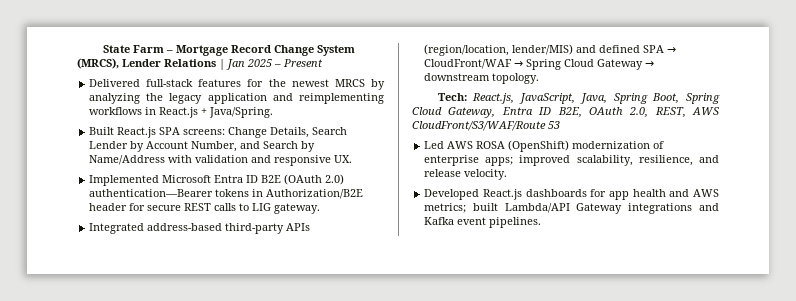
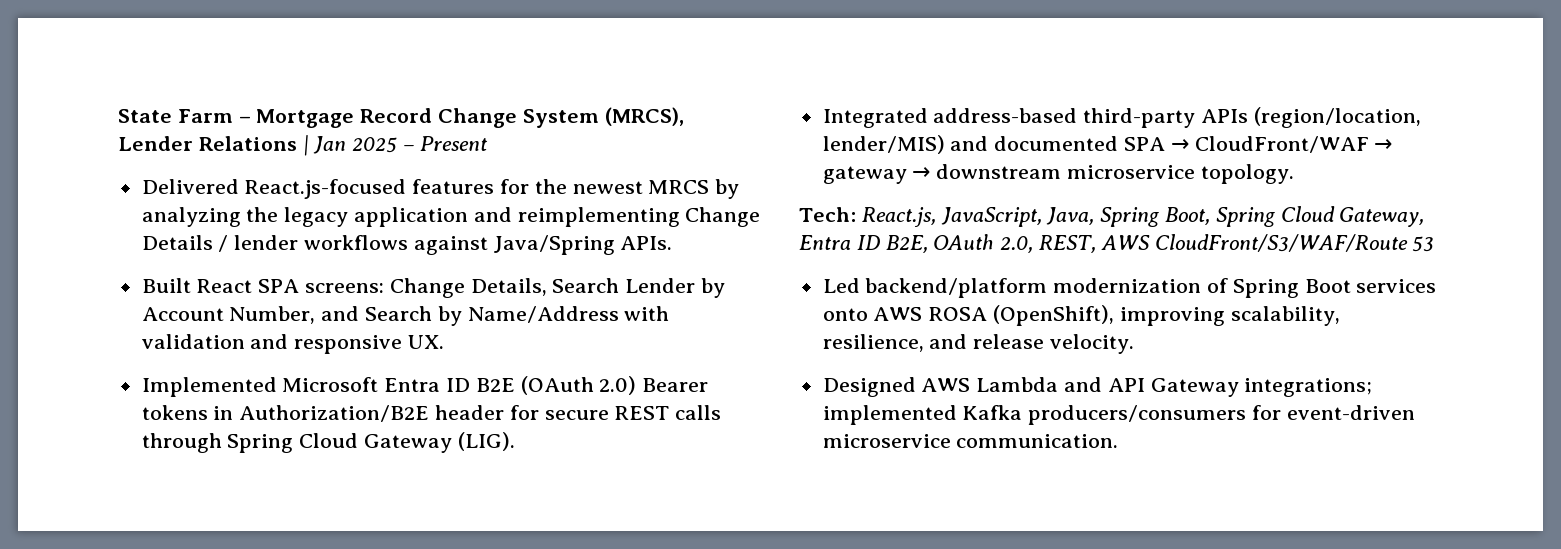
[146,79,194,87] full-stack -> [244,179,407,199] React.js-focused
[89,107,274,118] workflows in React.js + Java/Spring. -> [685,207,761,227] [141,235,673,255] Change Details / lender workflows against Java/Spring APIs.
[117,127,157,138] React.js -> [196,279,253,293] React
[89,189,214,197] authentication—Bearer -> [642,378,709,392] Bearer
[239,203,321,214] to LIG gateway. -> [141,432,515,453] through Spring Cloud Gateway (LIG).
[599,45,641,53] defined -> [994,136,1119,151] documented
[526,59,644,70] Spring Cloud Gateway -> [822,166,907,184] gateway
(491, 77) none -> [1067,165,1196,179] microservice
[447,140,665,152] [424,155,571,166] AWS ROSA (OpenShift) modernization of enterprise apps; improved -> [865,278,1437,298] [822,305,1225,326] backend/platform modernization of Spring Boot services onto AWS ROSA (OpenShift), improving
[424,189,719,200] [424,203,719,214] [424,217,542,228] Developed React.js dashboards for app health and AWS metrics; built Lambda/API Gateway integrations and Kafka event pipelines. -> [822,377,1373,397] [822,405,1415,425] [822,434,1119,448] Designed AWS Lambda and API Gateway integrations; implemented Kafka producers/consumers for event-driven microservice communication.

